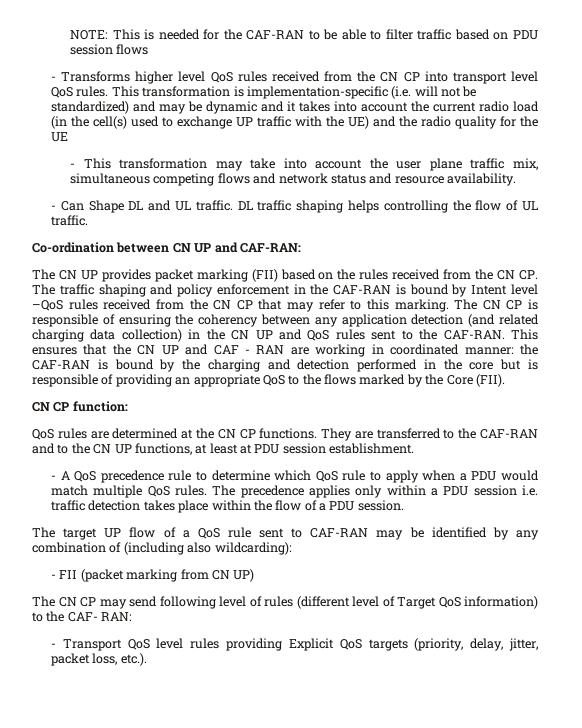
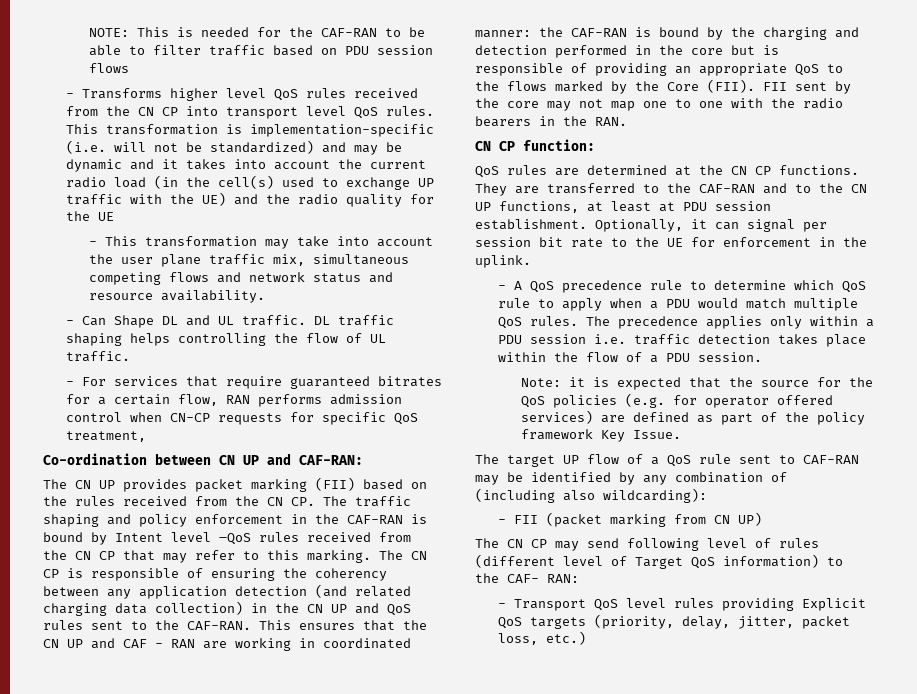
(89, 220) none -> [65,376,442,389] [65,394,402,407] [65,412,418,425] [65,431,146,442] // - For services that require guaranteed bitrates for a certain flow, RAN performs admission control when CN-CP requests for specific QoS treatment,
(505, 380) none -> [763,81,851,94] [475,98,843,111] [475,116,627,127] FII sent by the core may not map one to one with the radio bearers in the RAN.
(415, 448) none -> [595,219,827,232] [475,237,867,248] [475,255,531,268] Optionally, it can signal per session bit rate to the UE for enforcement in the uplink.
(404, 505) none -> [520,377,873,390] [520,393,833,408] [520,410,865,425] [520,429,681,442] // Note: it is expected that the source for the QoS policies (e.g. for operator offered services) are defined as part of the policy framework Key Issue.
[120,653,147,666] etc.). -> [545,631,586,645] etc.)

